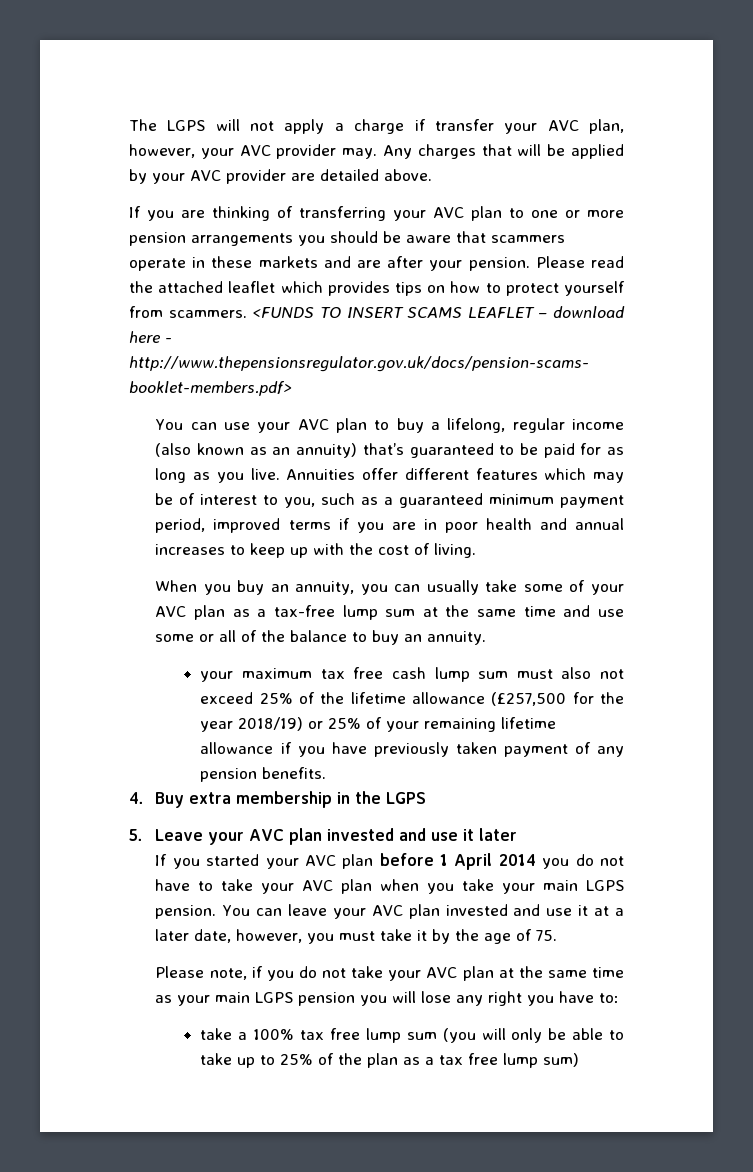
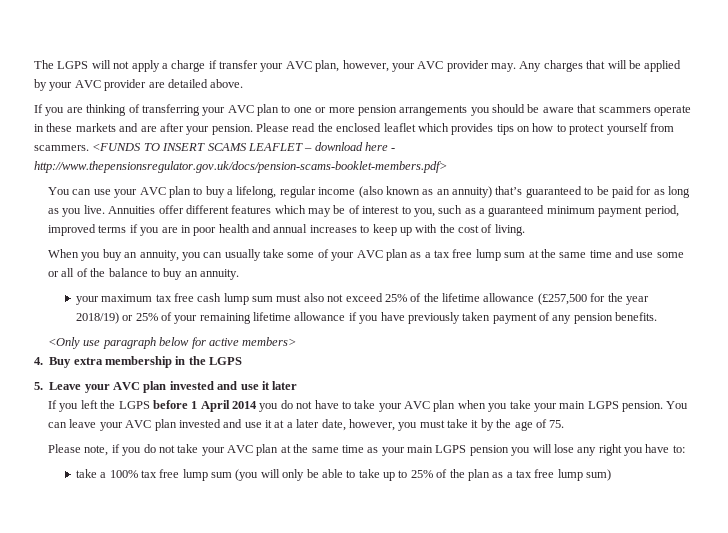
[158,281,224,293] attached -> [336,123,382,132] enclosed
[273,605,335,617] tax-free -> [434,249,473,258] tax free
(327, 773) none -> [48,337,297,349] // <Only use paragraph below for active members>
[206,854,374,869] started your AVC plan -> [80,400,150,409] left the LGPS

